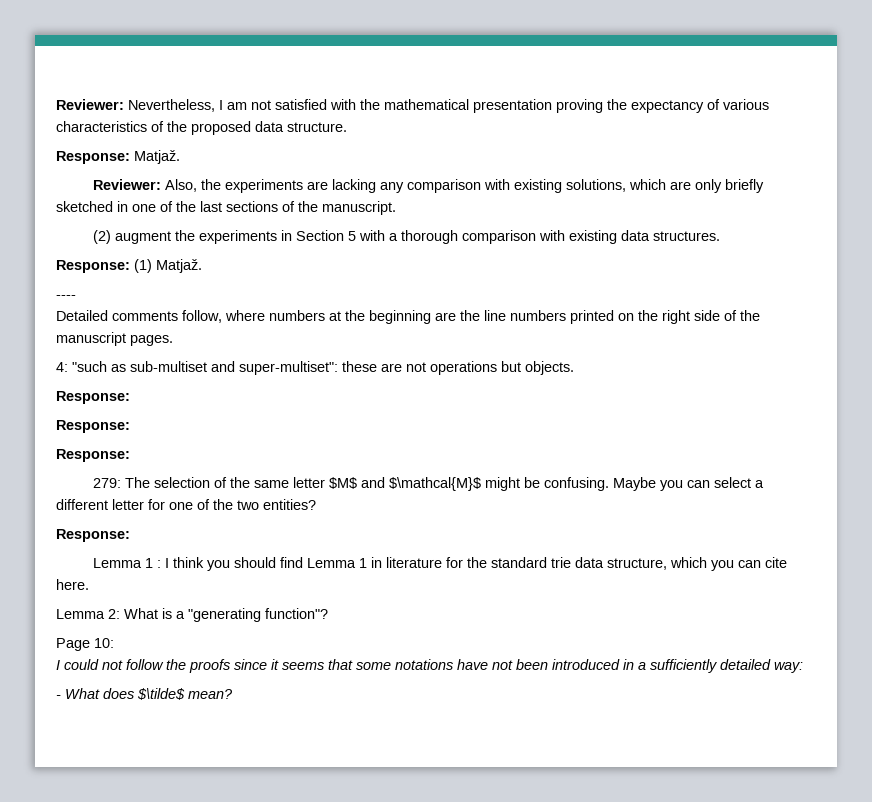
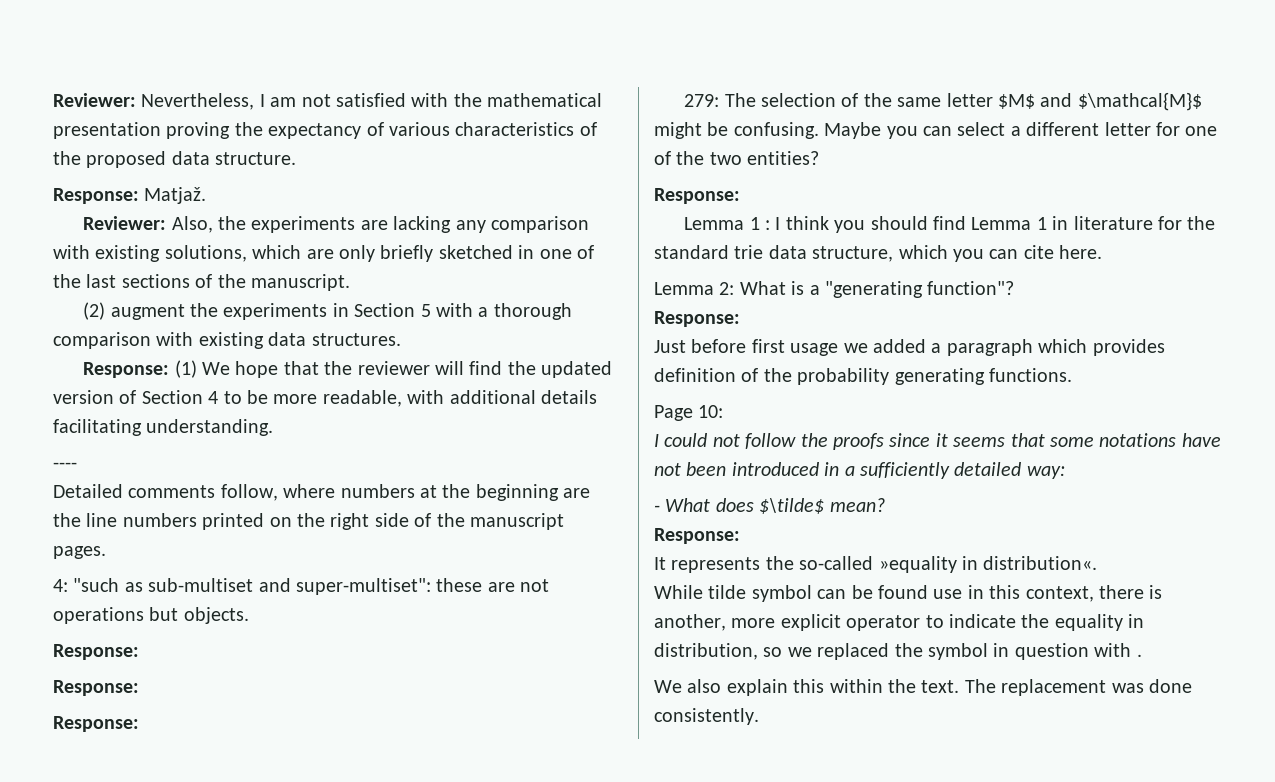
[156,259,202,273] Matjaž. -> [201,361,613,378] [53,390,597,407] [53,419,274,436] We hope that the reviewer will find the updated version of Section 4 to be more readable, with additional details facilitating understanding.
(328, 613) none -> [654,311,740,327] [654,339,1165,356] [654,368,1072,385] // Response: // Just before first usage we added a paragraph which provides definition of the probability generating functions.
(233, 694) none -> [654,528,740,544] [654,556,1098,573] [654,585,1163,602] [654,614,1145,631] [654,643,1142,660] [654,679,1192,696] [654,708,759,725] // Response: // It represents the so-called »equality in distribution«. // While tilde symbol can be found use in this context, there is another, more explicit operator to indicate the equality in distribution, so we replaced the symbol in question with . // We also explain this within the text. The replacement was done consistently.

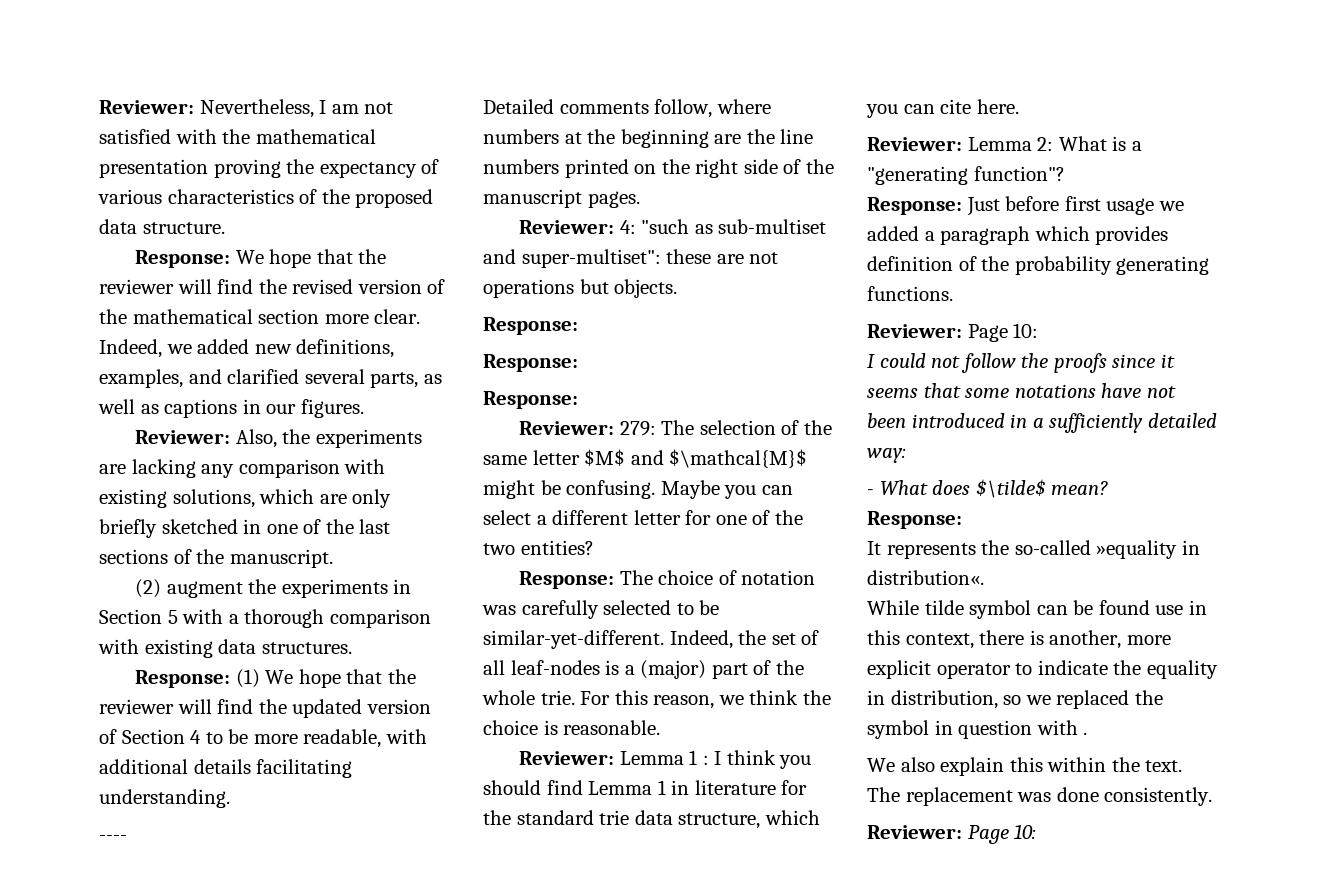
[144,187,207,204] Matjaž. -> [235,249,387,268] [99,279,446,294] [99,309,421,324] [99,339,395,358] [99,369,442,388] [98,399,364,418] We hope that the reviewer will find the revised version of the mathematical section more clear. Indeed, we added new definitions, examples, and clarified several parts, as well as captions in our figures.
(106, 552) none -> [519,220,615,234] Reviewer:
(139, 724) none -> [519,421,615,435] Reviewer:
(740, 196) // -> [619,570,816,585] [482,600,720,619] [483,630,820,649] [483,660,804,679] [482,690,831,709] [483,720,661,735] [519,751,615,765] The choice of notation was carefully selected to be similar-yet-different. Indeed, the set of all leaf-nodes is a (major) part of the whole trie. For this reason, we think the choice is reasonable. // Reviewer:
(1103, 252) none -> [867,137,962,151] Reviewer:
(740, 319) // -> (962, 206) none
(1072, 375) none -> [867,324,962,338] Reviewer:
(759, 716) none -> [867,824,1037,844] // Reviewer: Page 10:

